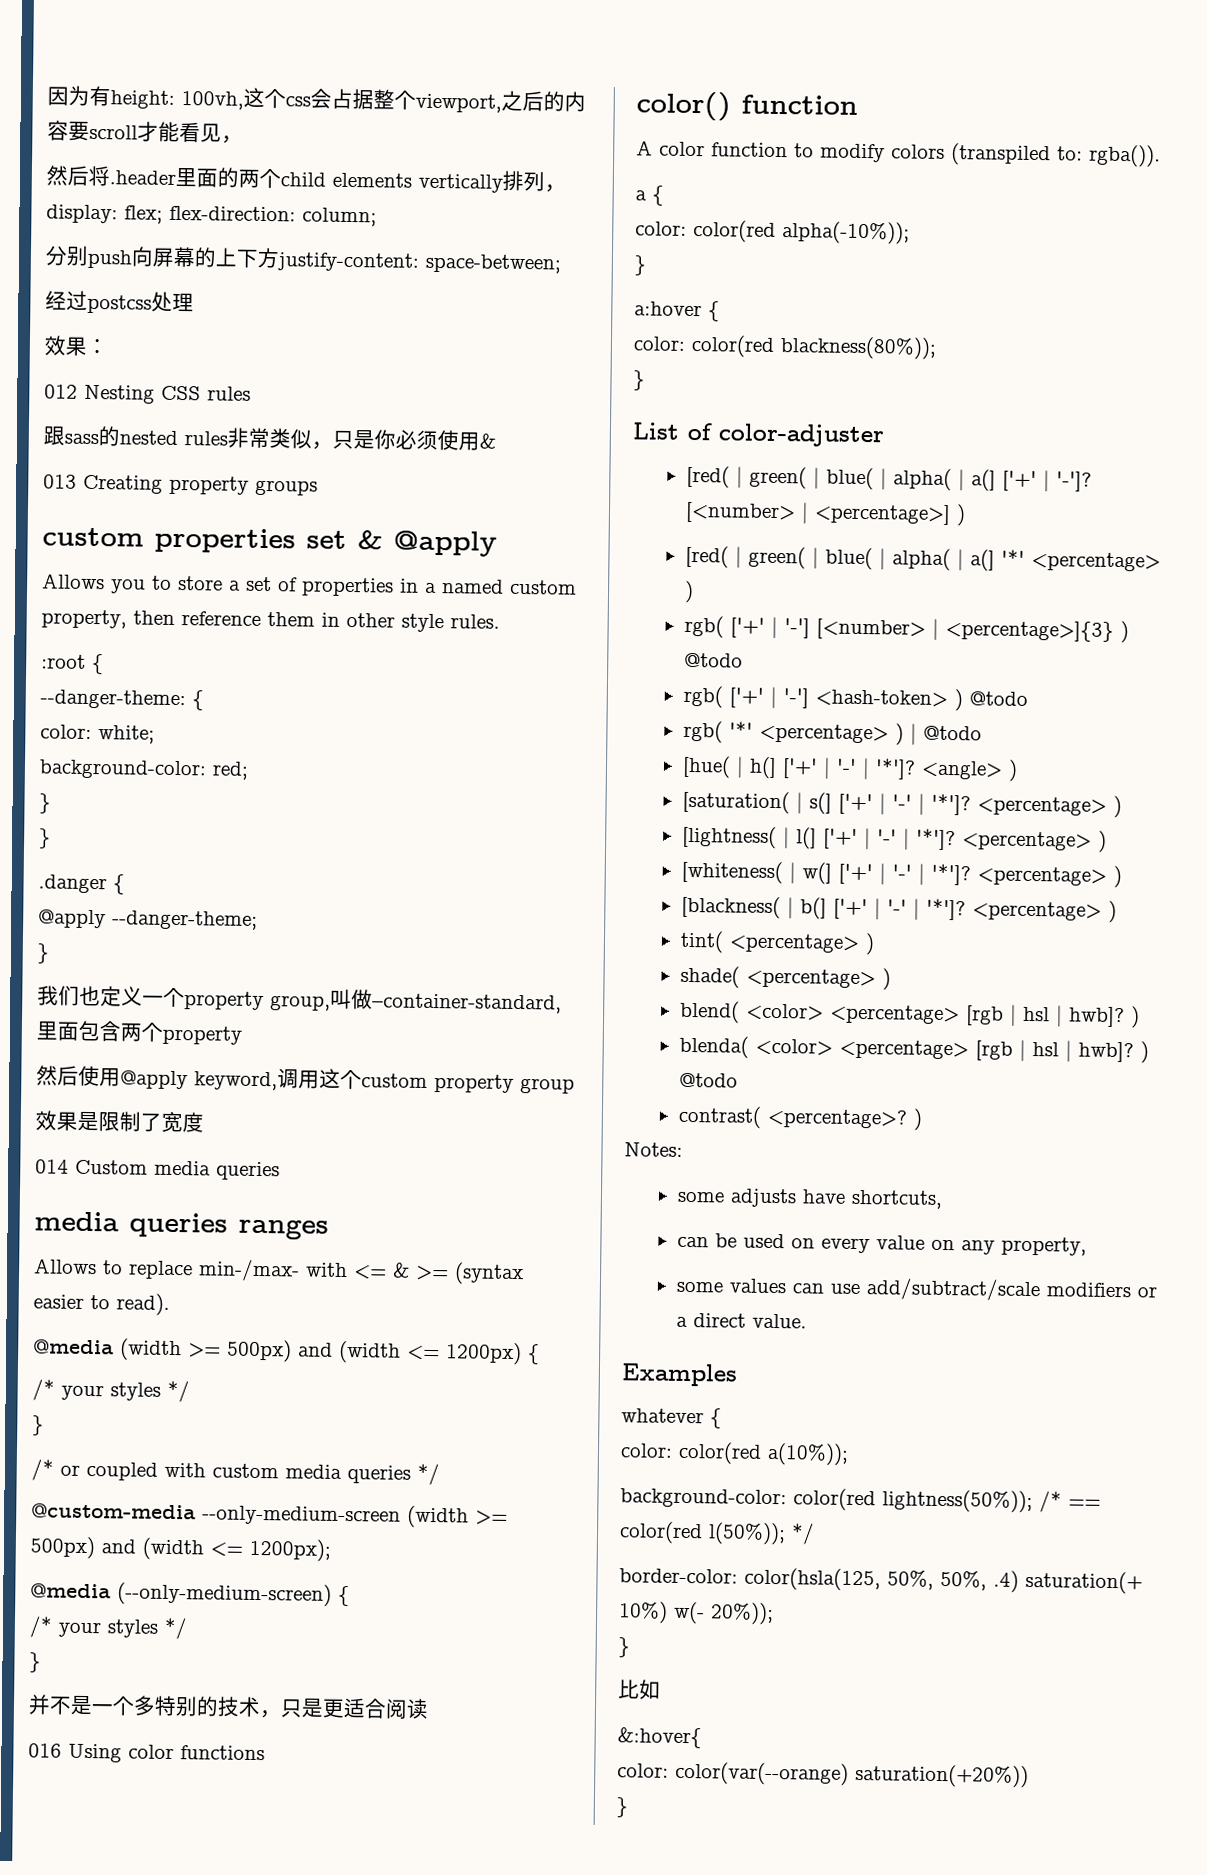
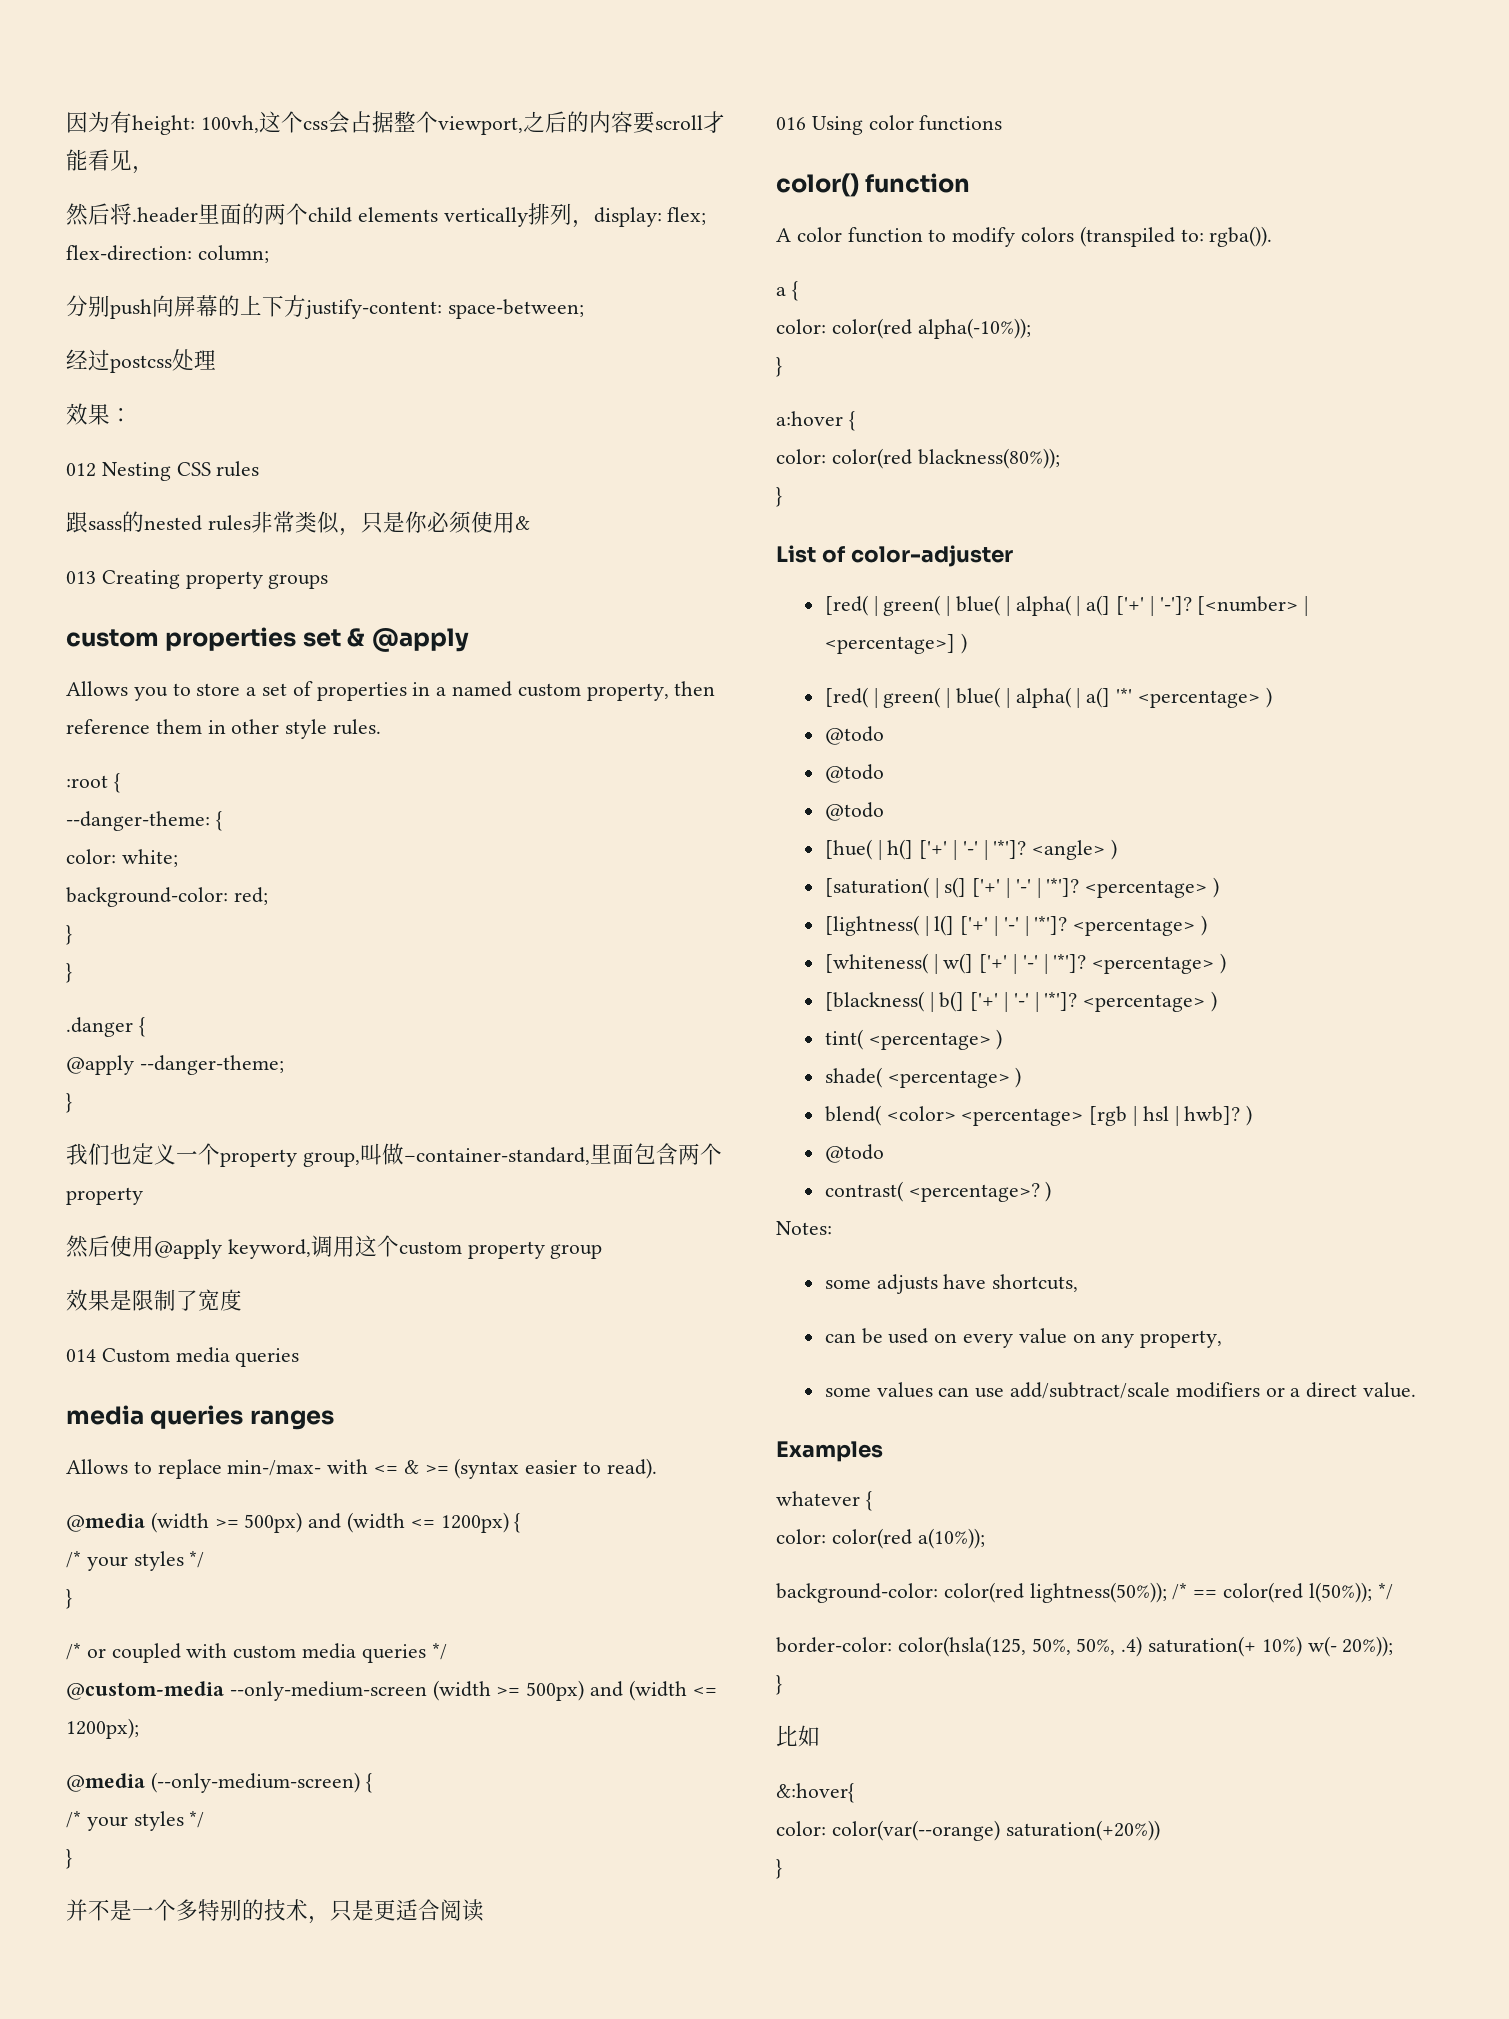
[683,615,1129,644] [683,652,743,668] [682,685,1028,712] [682,720,917,746] rgb( ['+' | '-'] [<number> | <percentage>]{3} ) @todo // rgb( ['+' | '-'] <hash-token> ) @todo // rgb( '*' <percentage> ) | -> [824,726,884,745] [824,764,884,783] @todo // @todo //
[678,1035,1149,1064] blenda( <color> <percentage> [rgb | hsl | hwb]? ) -> (1253, 1115) none

